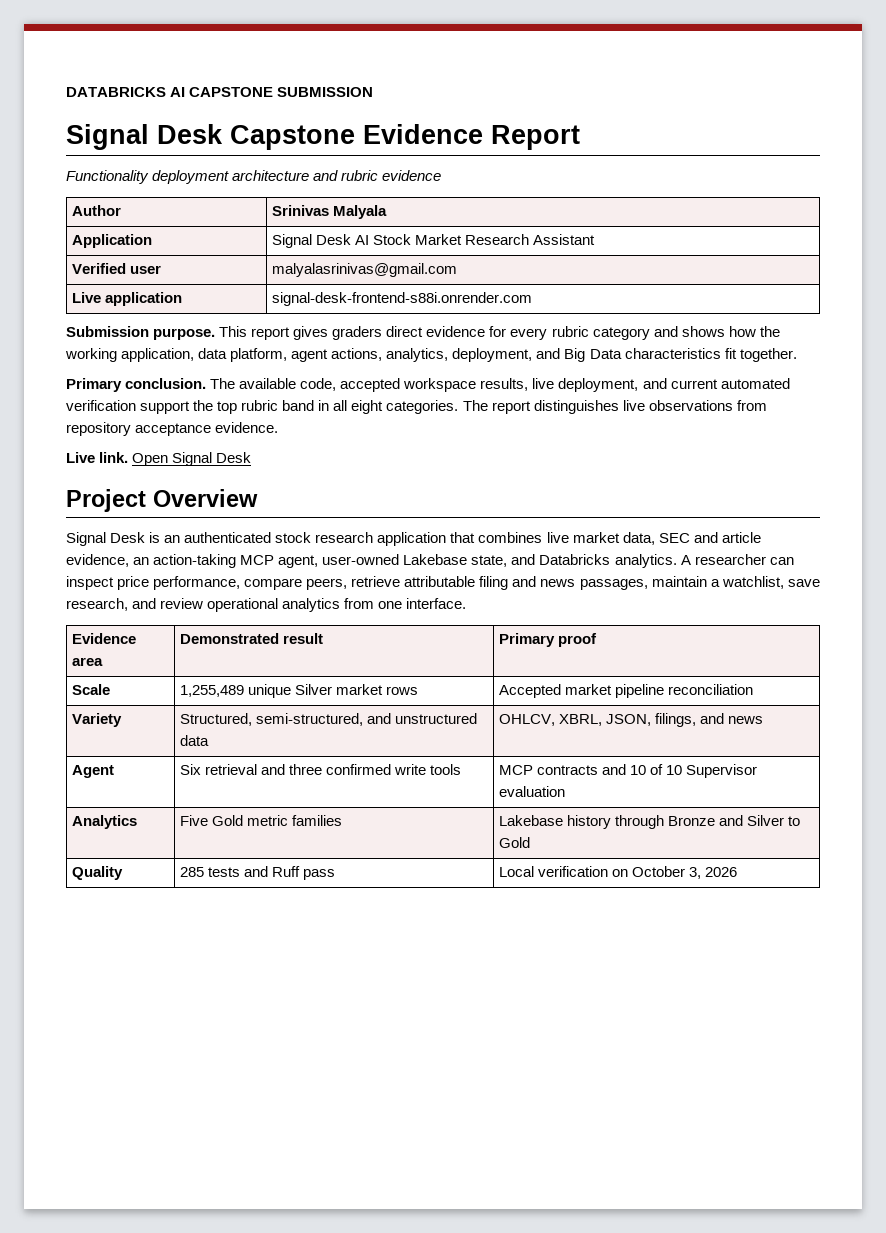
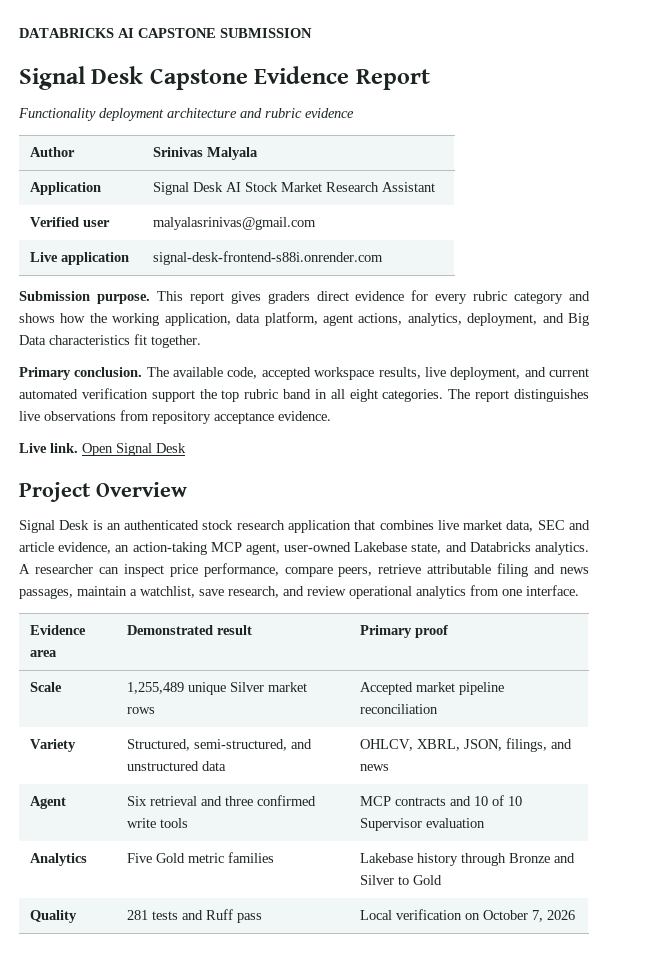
[180,867,205,877] 285 -> [127,910,149,920] 281
[689,867,702,879] 3, -> [532,910,544,922] 7,

